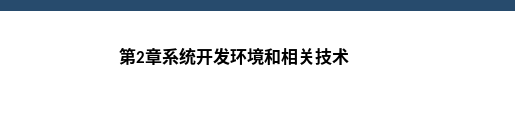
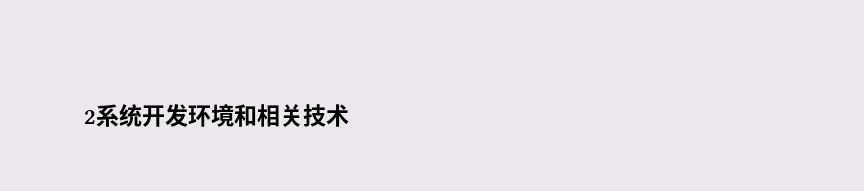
[118,47,162,65] 第2章 -> [84,110,96,124] 2

